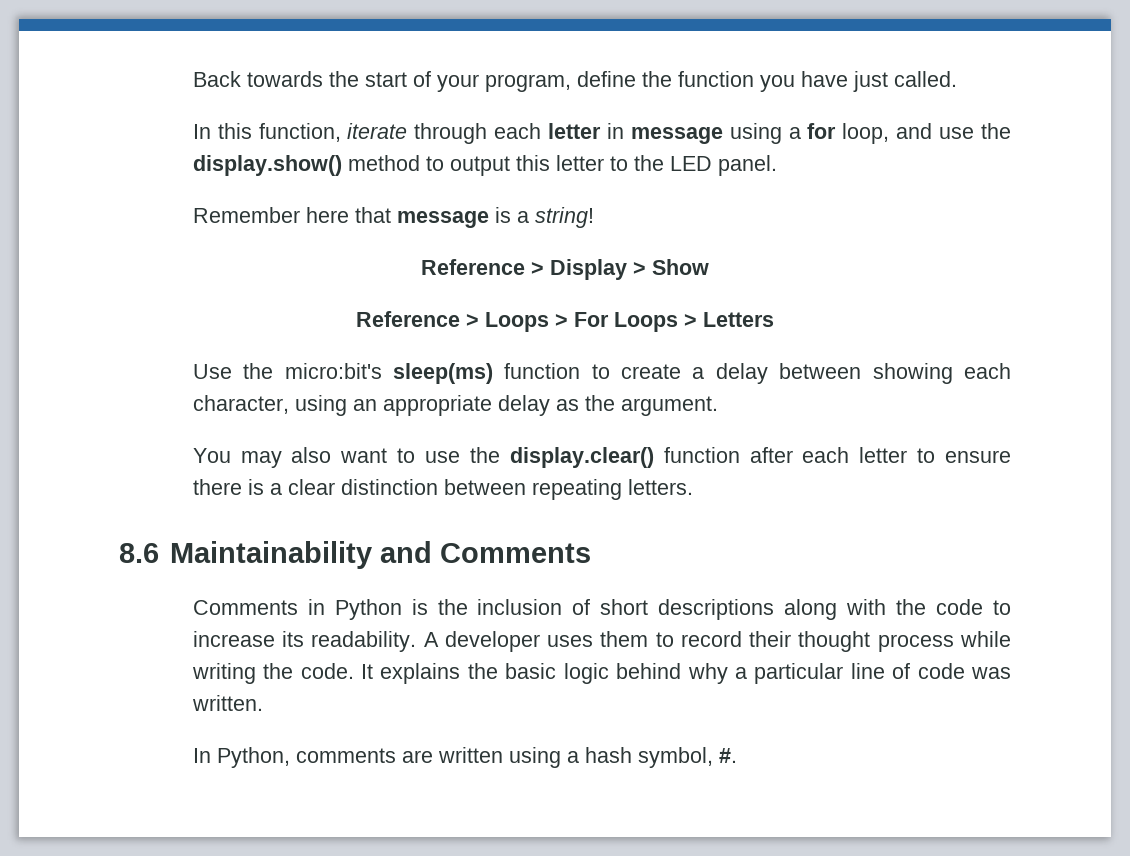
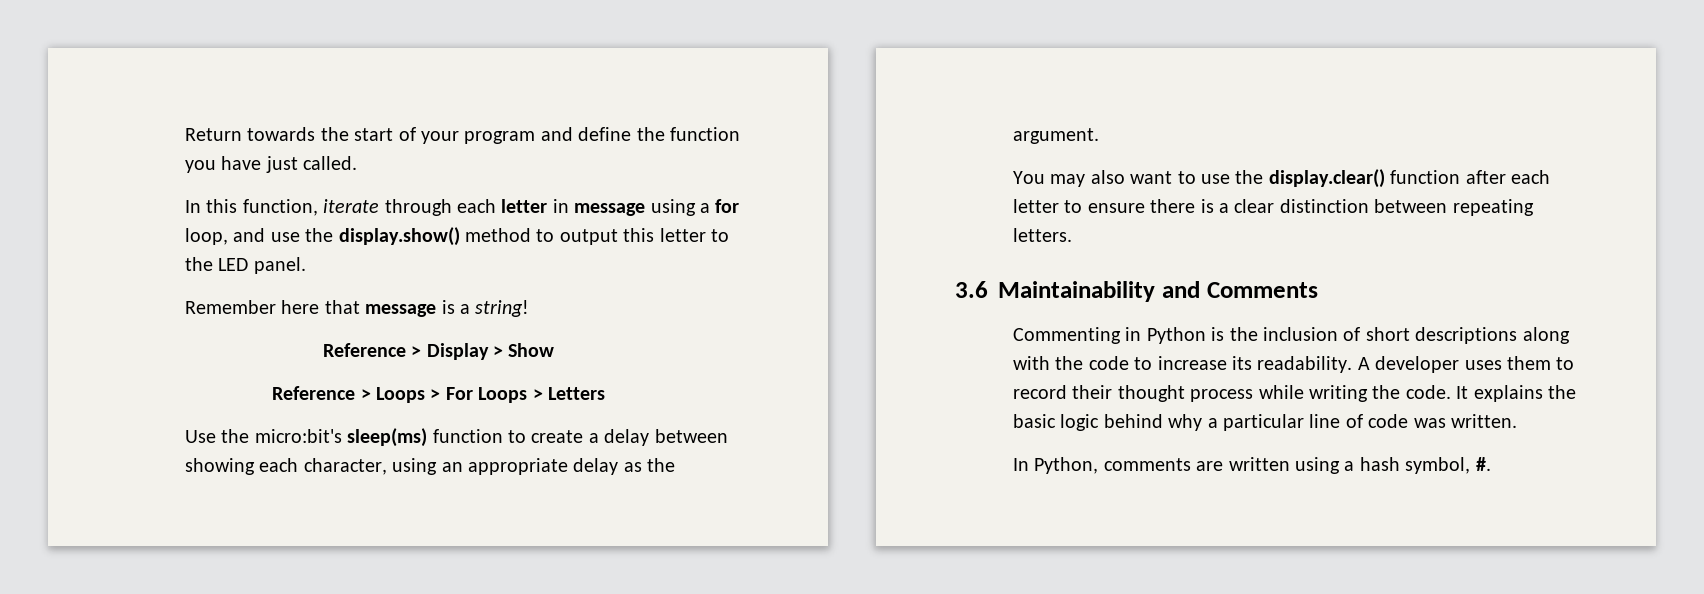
[192,71,241,87] Back -> [184,128,242,141] Return
[484,74,571,92] program, -> [464,127,573,144] program and
[119,543,159,563] 8.6 -> [955,281,988,298] 3.6
[192,600,298,615] Comments -> [1012,327,1121,344] Commenting

